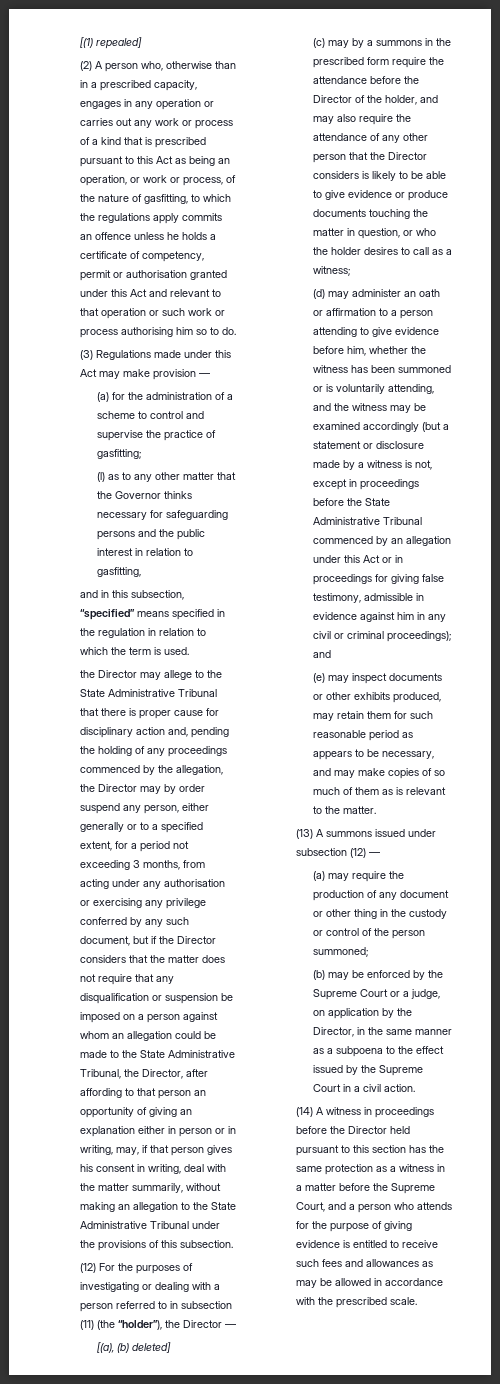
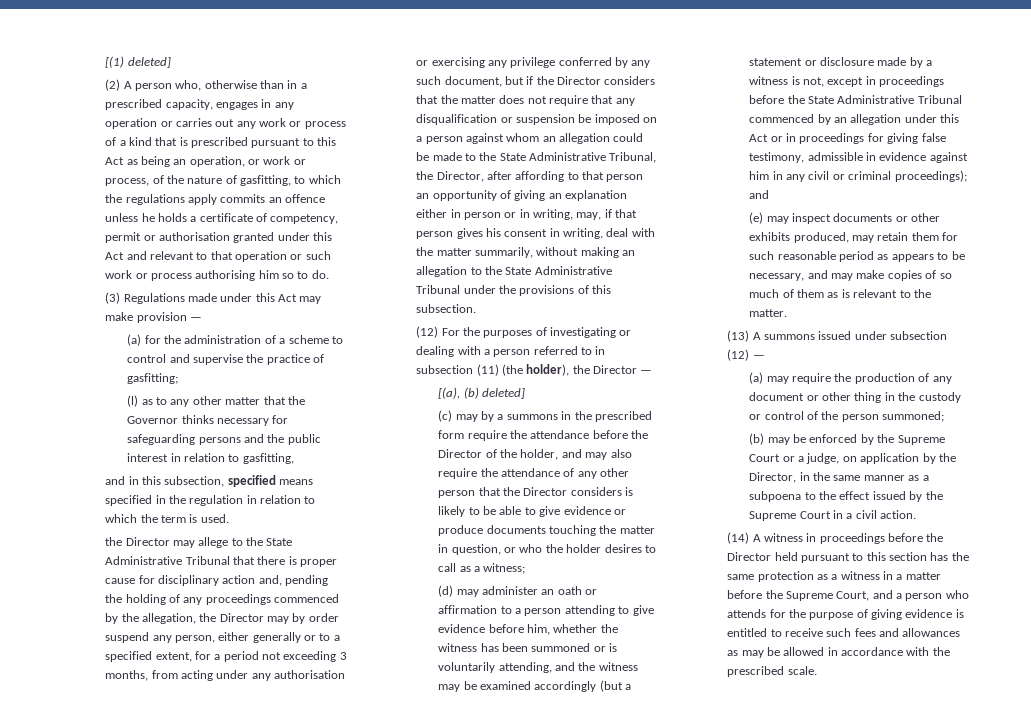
[96,37,143,49] repealed] -> [127,57,171,68] deleted]
[80,609,136,620] “specified” -> [227,475,276,487] specified
[118,1320,163,1330] “holder”), -> [526,364,570,376] holder),

